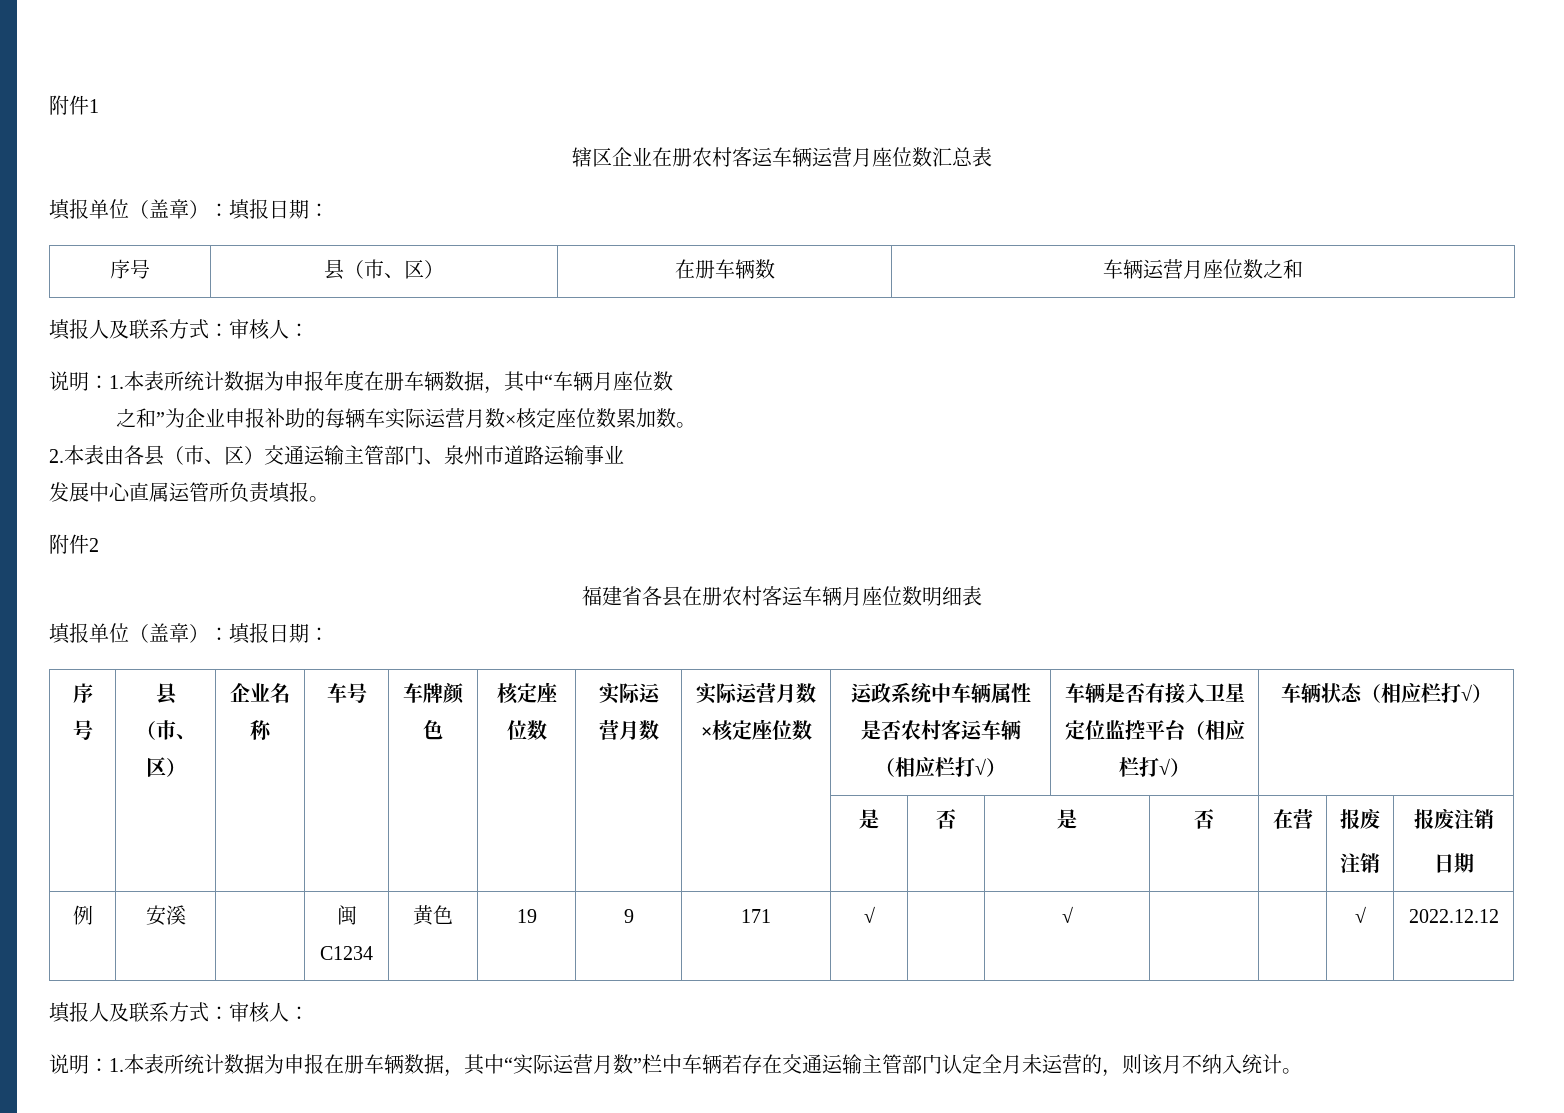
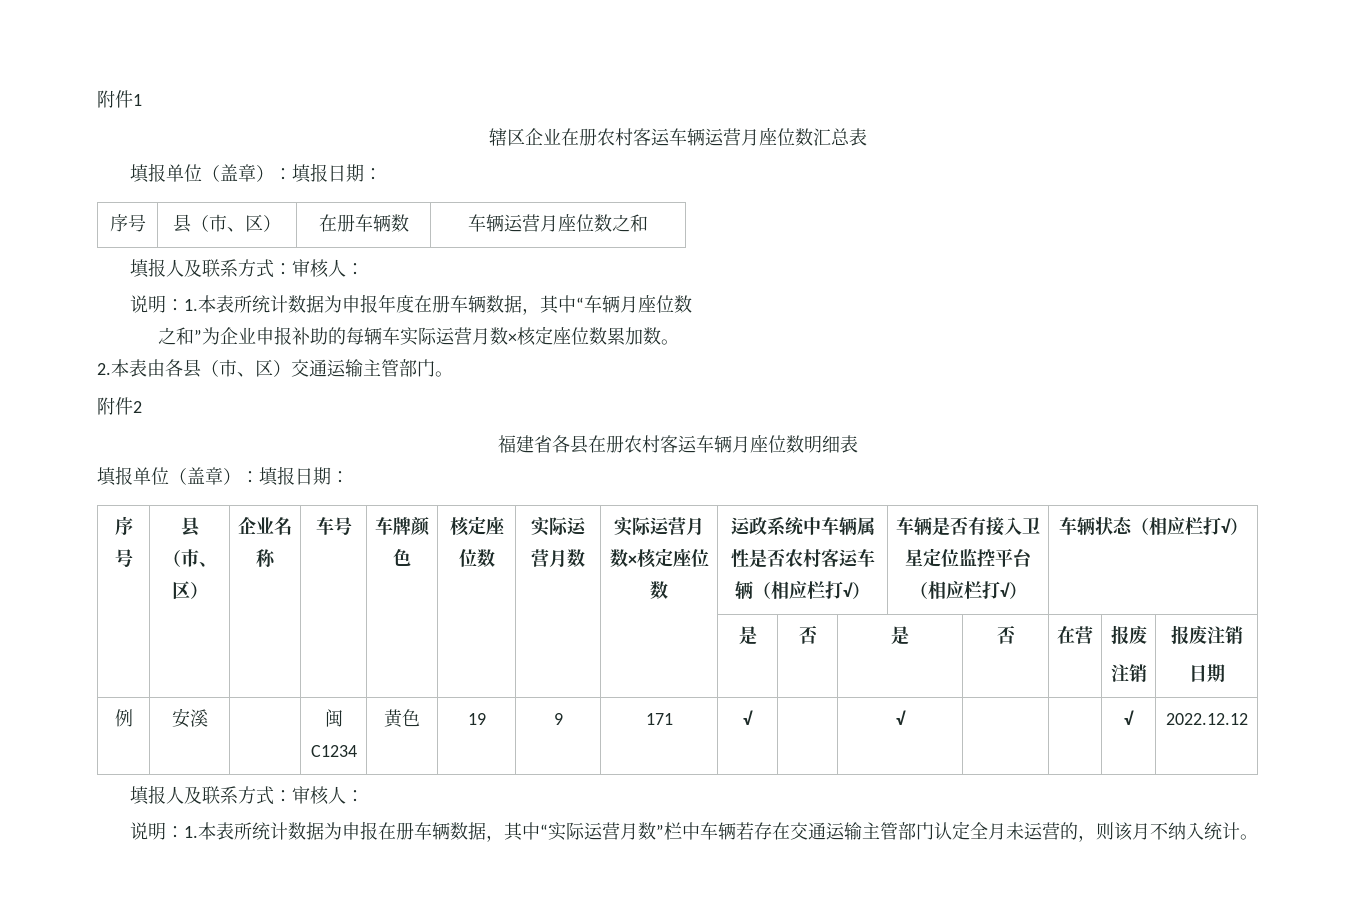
[424,445,624,465] [49,482,309,503] 、泉州市道路运输事业 // 发展中心直属运管所负责填报 -> (435, 368) none

